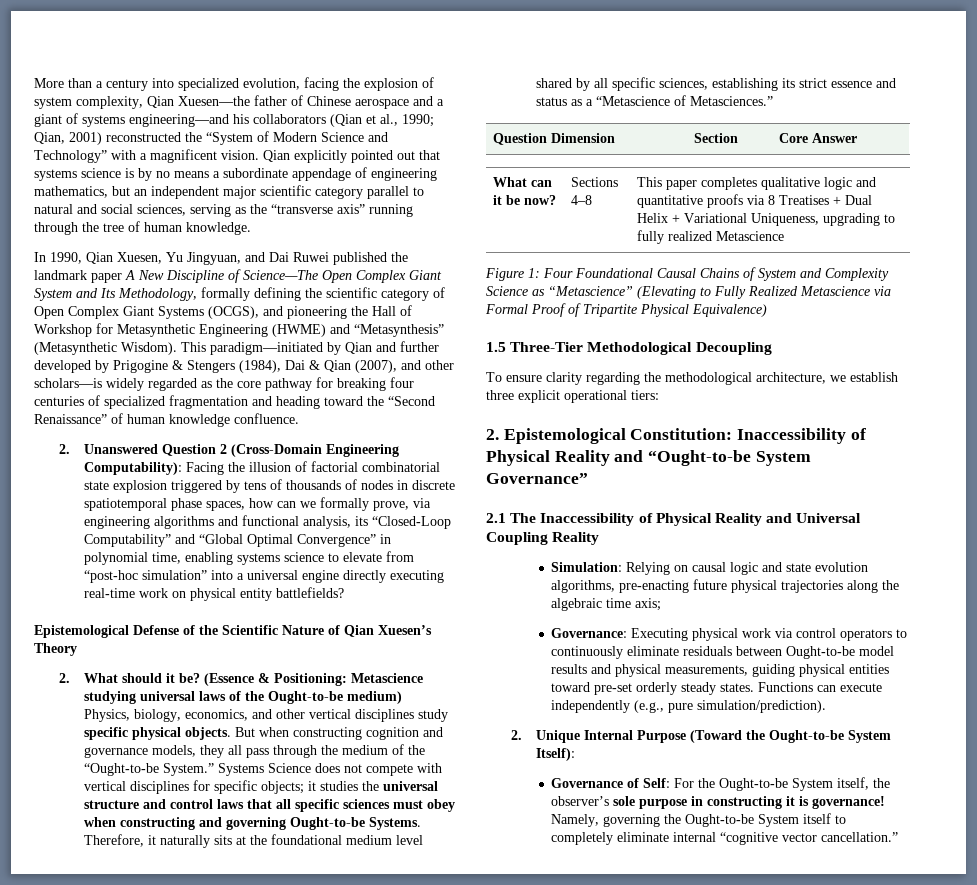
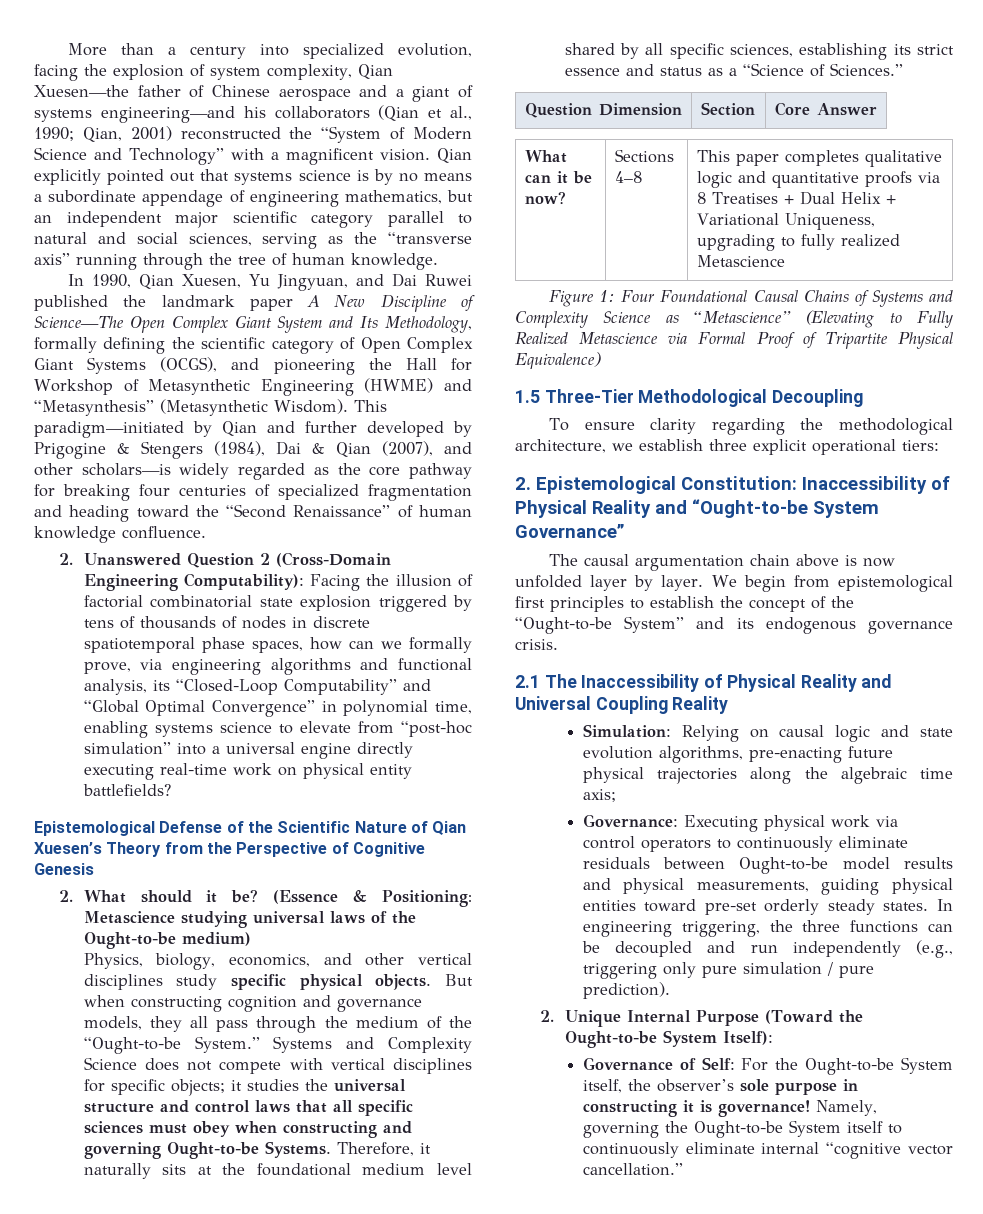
[400,305,412,316] [34,323,113,337] of Workshop for -> [451,358,473,371] [34,379,139,395] for Workshop of
(77, 649) none -> [164,842,425,857] [34,863,94,875] from the Perspective of Cognitive Genesis
(265, 769) none -> [346,1037,473,1053] and Complexity
[596,95,774,106] “Metascience of Metasciences.” -> [742,63,903,77] “Science of Sciences.”
[758,268,796,281] System -> [871,290,923,307] Systems
(588, 478) none -> [549,554,896,571] [515,575,953,592] [515,596,854,612] [515,616,953,634] [515,639,558,650] // The causal argumentation chain above is now unfolded layer by layer. We begin from epistemological first principles to establish the concept of the “Ought-to-be System” and its endogenous governance crisis.
[758,682,883,692] [551,700,827,713] Functions can execute independently (e.g., pure simulation/prediction). -> [937,899,953,911] [582,920,953,937] [581,940,953,958] [582,962,874,979] [582,982,670,999] In engineering triggering, the three functions can be decoupled and run independently (e.g., triggering only pure simulation / pure prediction).
[551,832,614,845] completely -> [582,1142,679,1158] continuously

